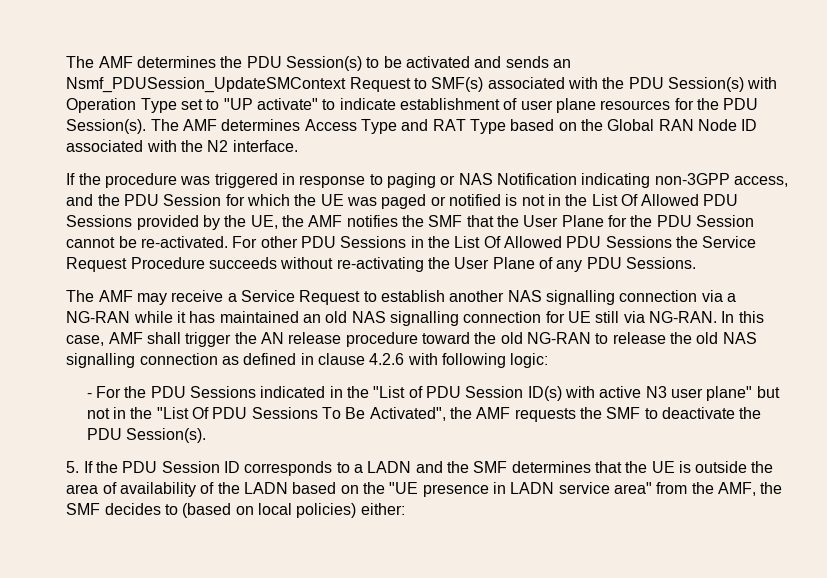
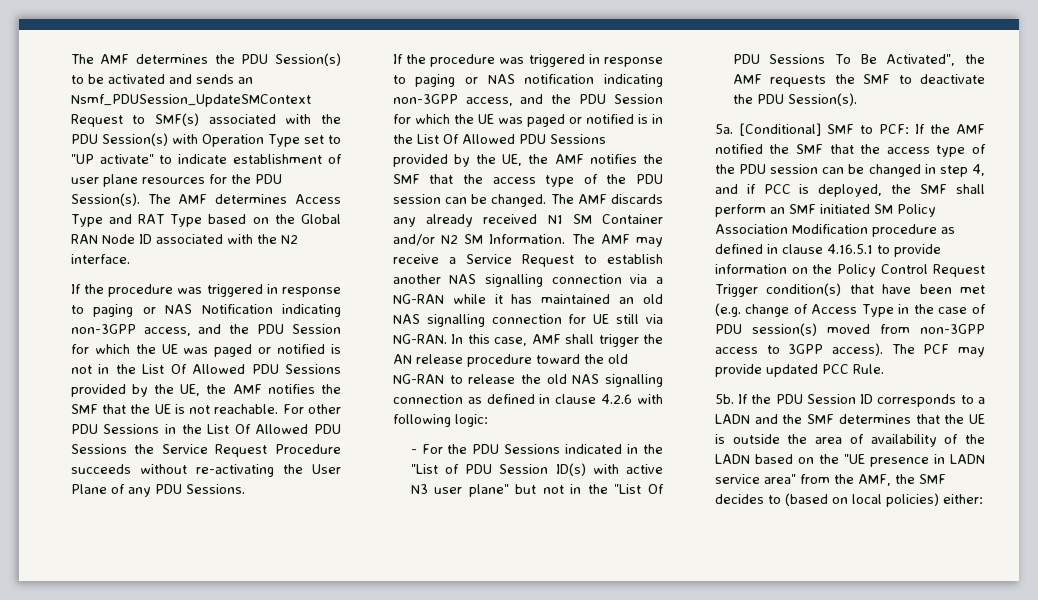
[523,215,754,227] [66,236,229,248] User Plane for the PDU Session cannot be re-activated. -> [154,404,279,414] UE is not reachable.
(696, 263) none -> [392,54,663,67] [392,74,663,87] [392,94,663,106] [392,114,663,127] [392,134,606,144] [392,154,663,167] [392,174,663,187] [392,194,663,207] [392,214,663,227] [392,234,566,246] If the procedure was triggered in response to paging or NAS notification indicating non-3GPP access, and the PDU Session for which the UE was paged or notified is in the List Of Allowed PDU Sessions provided by the UE, the AMF notifies the SMF that the access type of the PDU session can be changed. The AMF discards any already received N1 SM Container and/or N2 SM Information.
[66,461,80,473] 5. -> [714,123,985,136] [714,144,986,157] [714,164,985,177] [714,184,985,197] [714,204,936,217] [714,224,955,237] [714,244,941,257] [714,264,985,277] [714,283,985,297] [714,303,986,317] [714,323,985,336] [714,343,985,357] [714,364,884,377] [714,394,734,404] 5a. [Conditional] SMF to PCF: If the AMF notified the SMF that the access type of the PDU session can be changed in step 4, and if PCC is deployed, the SMF shall perform an SMF initiated SM Policy Association Modification procedure as defined in clause 4.16.5.1 to provide information on the Policy Control Request Trigger condition(s) that have been met (e.g. change of Access Type in the case of PDU session(s) moved from non-3GPP access to 3GPP access). The PCF may provide updated PCC Rule. // 5b.

